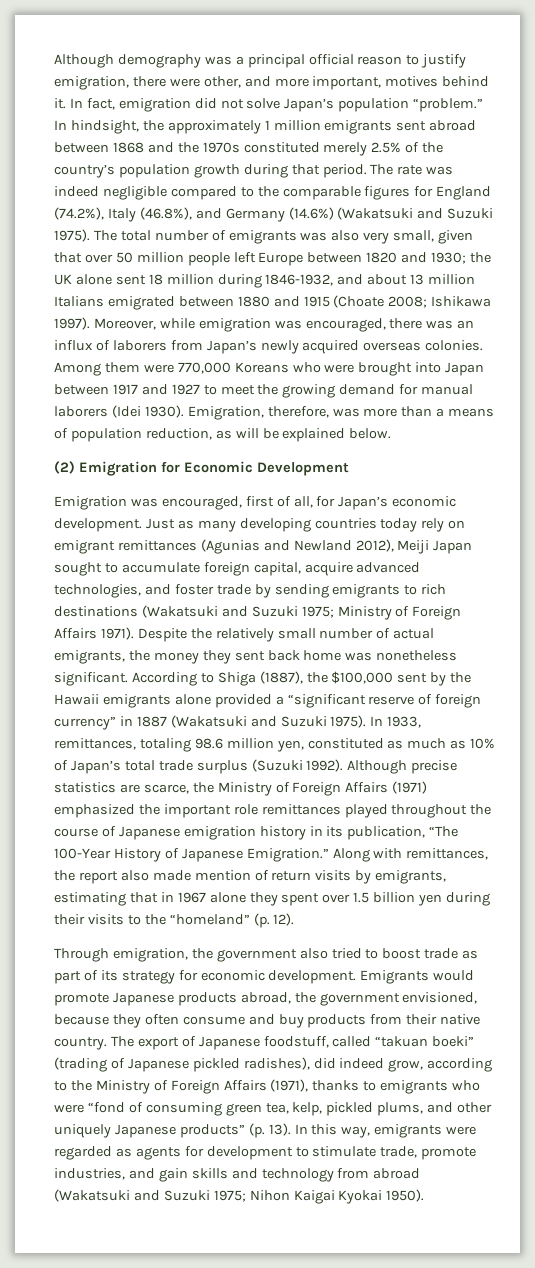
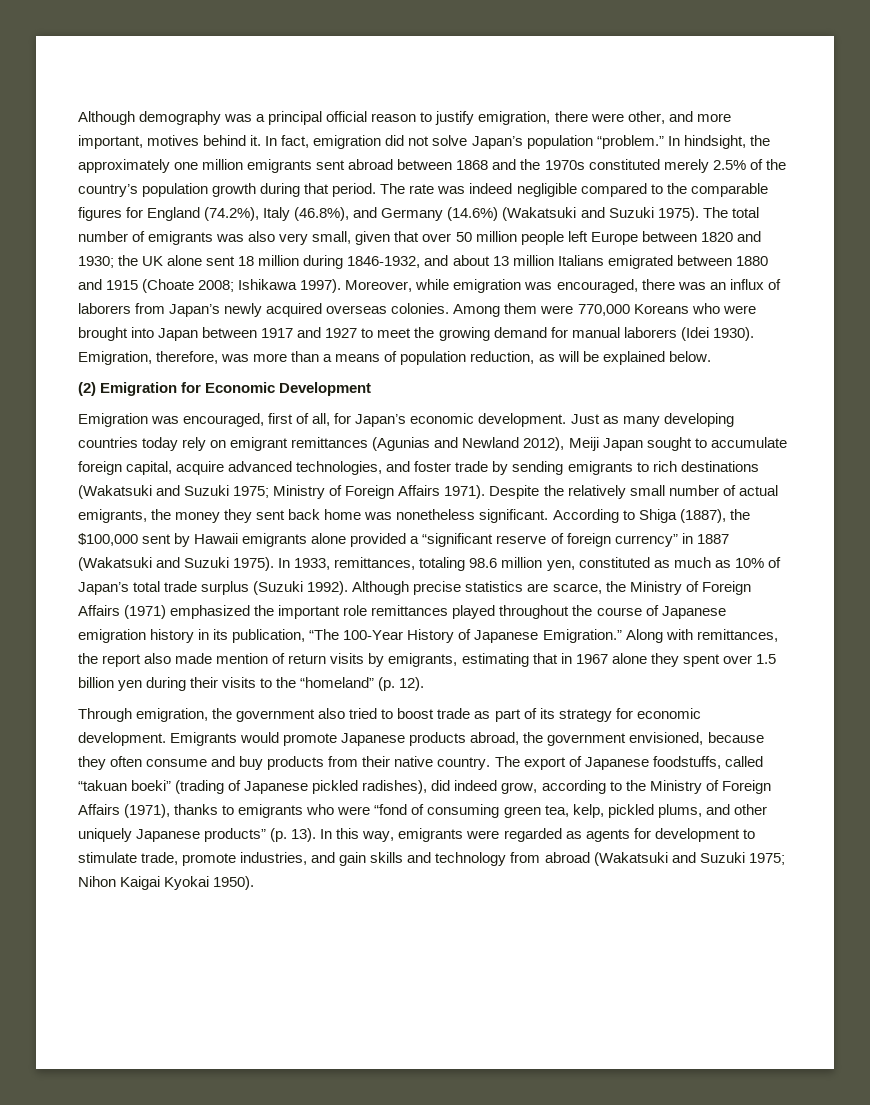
[264,120,270,130] 1 -> [174,162,199,170] one
[450,672,472,683] the -> (191, 540) none
[263,1036,329,1048] foodstuff, -> [652,756,721,769] foodstuffs,

